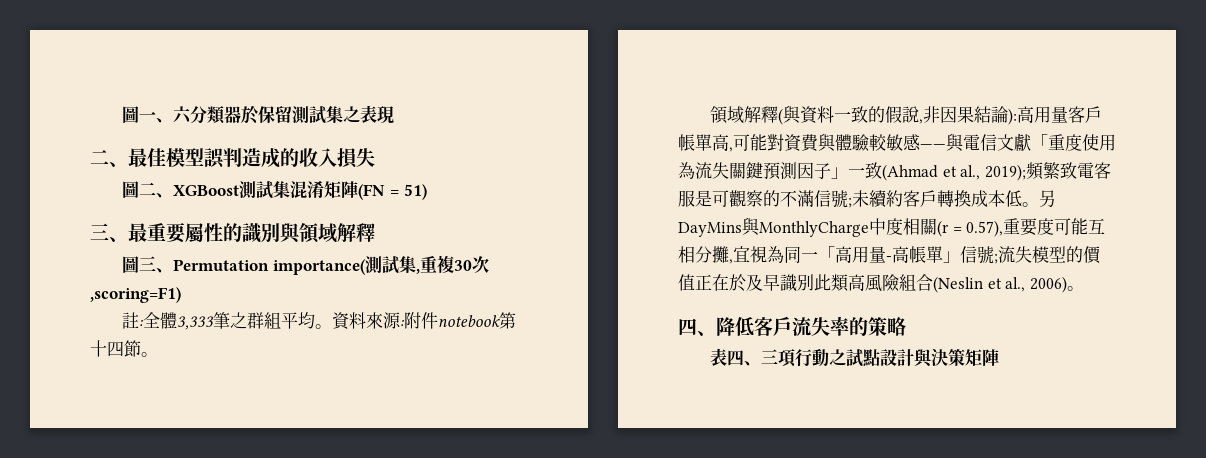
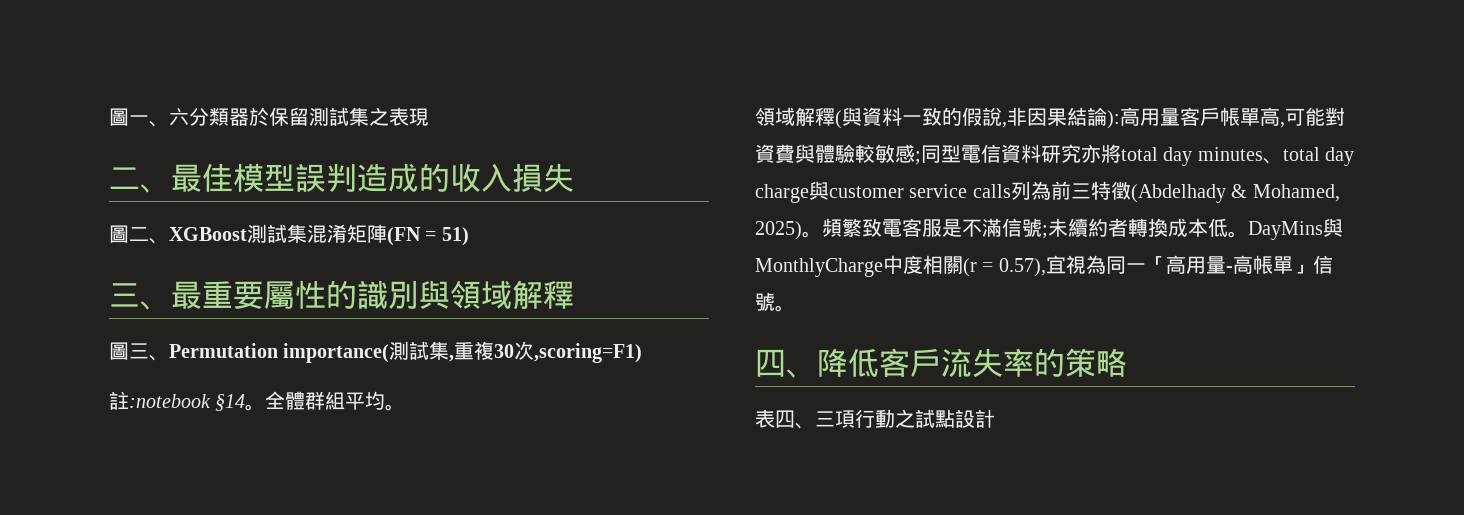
[139,312,248,330] :全體3,333筆之 -> [129,391,306,411] :notebook §14。全體
[332,312,517,330] [90,340,158,357] 資料來源:附件notebook第十四節。 -> (406, 407) none
[920,133,1116,152] [678,162,1026,181] ——與電信文獻「重度使用為流失關鍵預測因子」一致(Ahmad et al., 2019); -> [915,144,1355,166] [755,181,1340,203] [755,221,822,240] ;同型電信資料研究亦將total day minutes、total day charge與customer service calls列為前三特徵(Abdelhady & Mohamed, 2025)。
[712,190,780,207] 可觀察的 -> (962, 228) none
[903,190,937,207] 客戶 -> [1108,218,1128,237] 者
[1039,190,1056,207] 另 -> (1248, 234) none
[1003,218,1106,236] [678,246,733,264] 重要度可能互相分攤, -> (1046, 267) none
[994,246,1102,264] [678,274,1067,293] ;流失模型的價值正在於及早識別此類高風險組合(Neslin et al., 2006) -> (775, 301) none
[914,348,1000,368] 與決策矩陣 -> (995, 418) none

